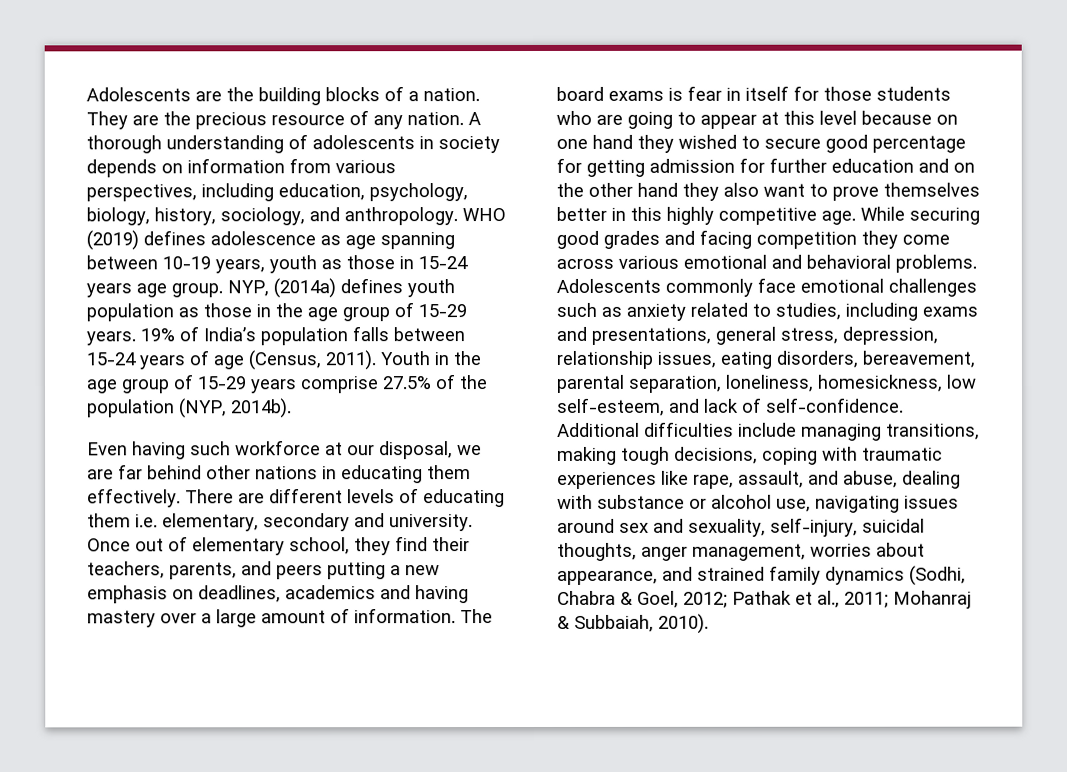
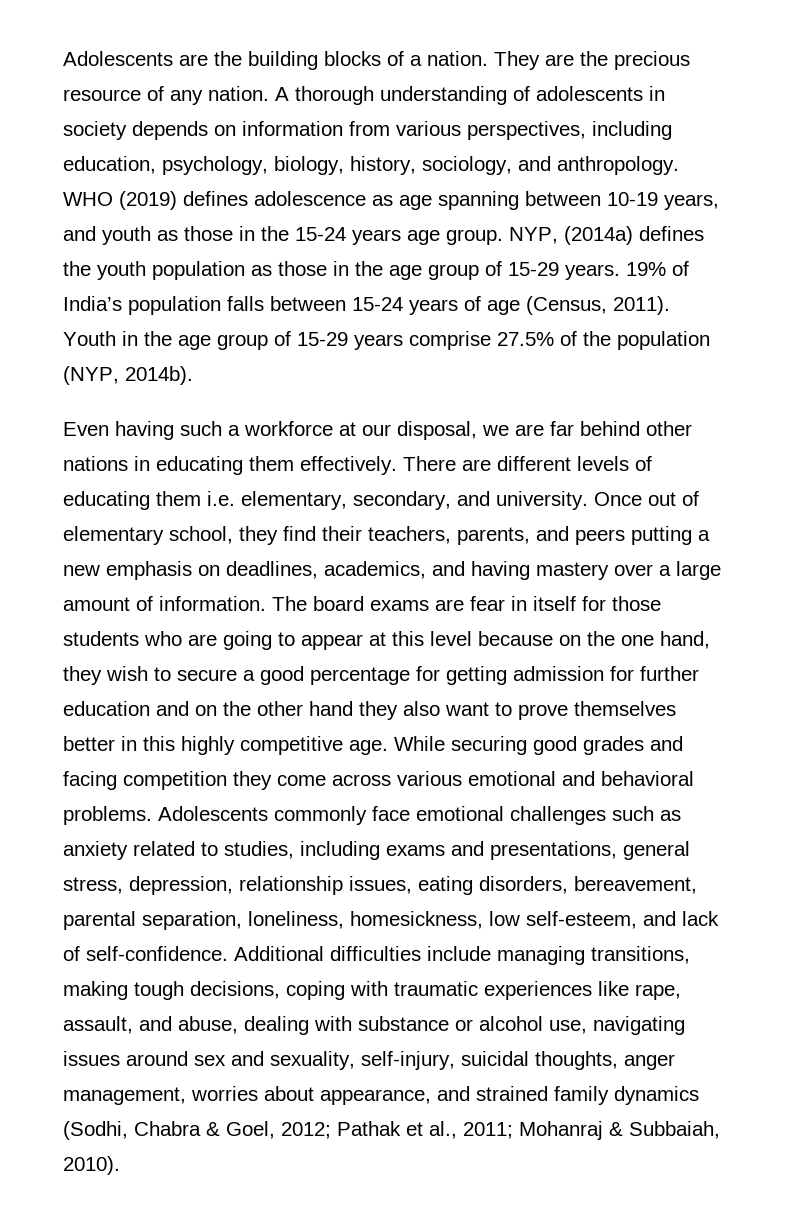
(265, 266) none -> [63,226,96,241] and
(414, 263) none -> [261,226,289,241] the
(403, 286) none -> [63,261,91,276] the
(231, 448) none -> [228,425,240,436] a
[263,513,350,532] secondary -> [353,491,451,510] secondary,
[285,585,376,600] academics -> [324,561,426,579] academics,
[668,87,683,101] is -> [435,599,464,611] are
[556,134,737,153] one hand they wished -> [587,631,710,649] [63,666,148,685] the one hand, they wish
(821, 143) none -> [243,670,255,681] a

